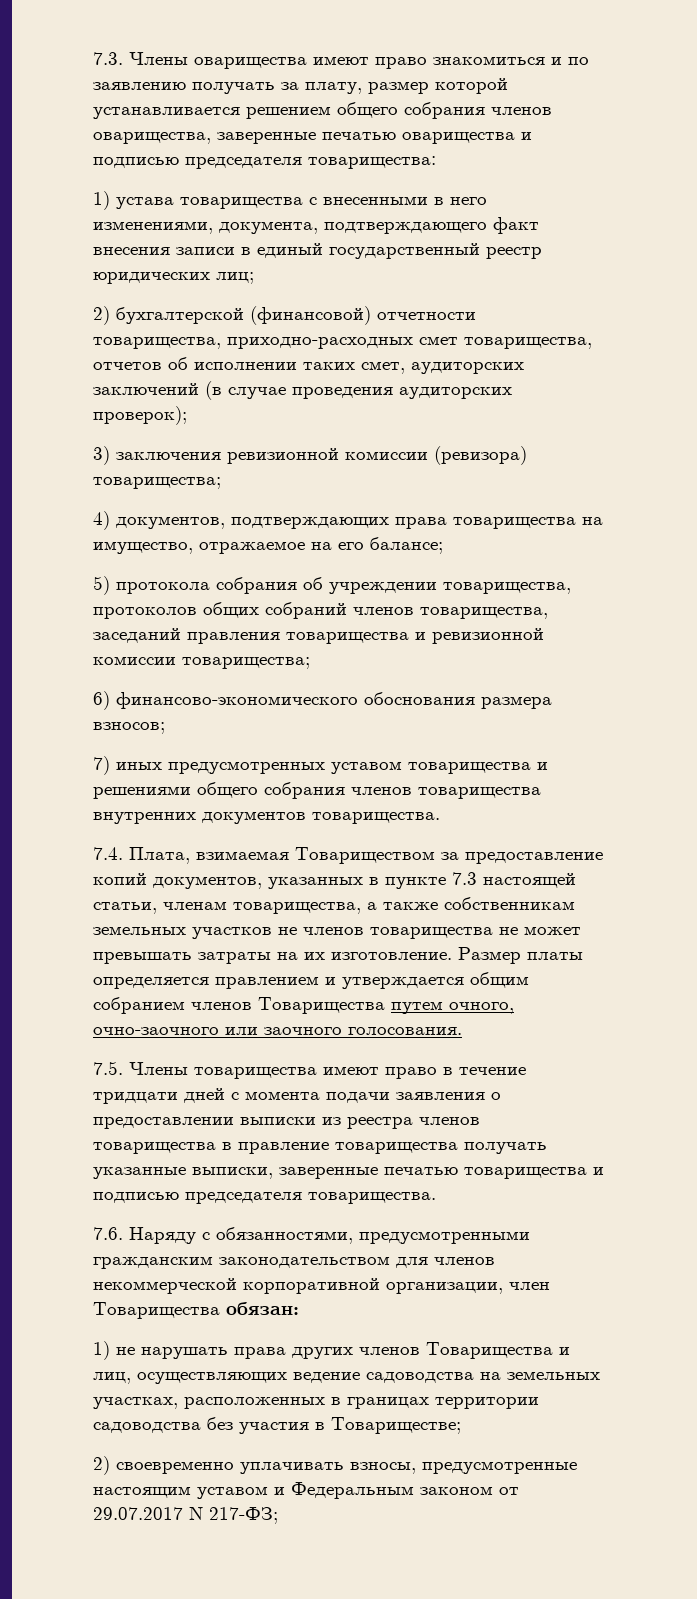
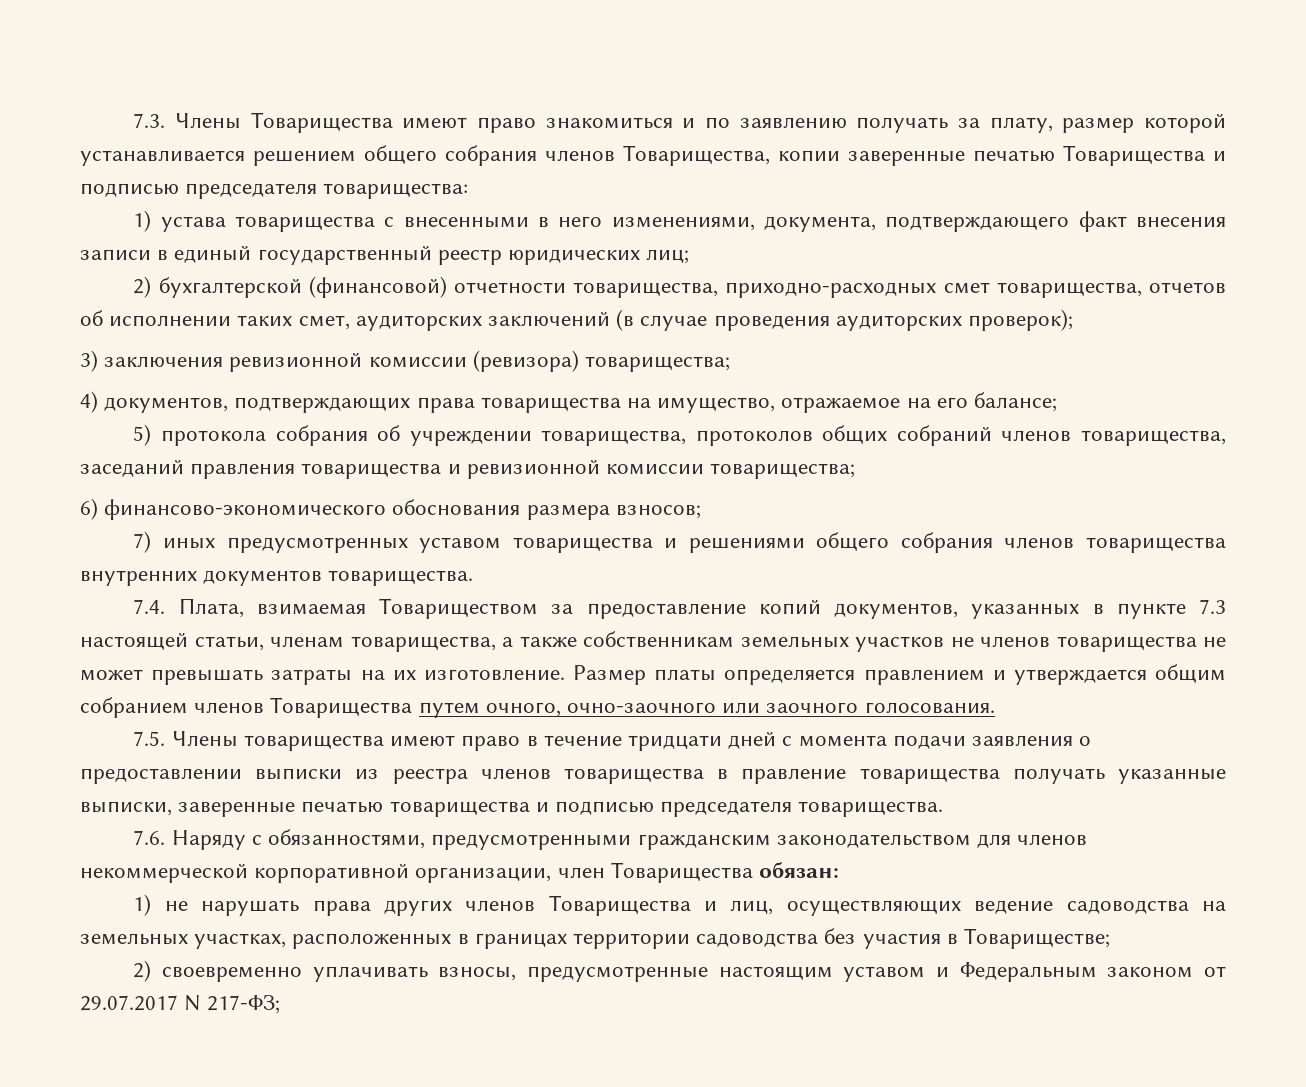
[194,57,307,69] оварищества -> [250,112,393,133] Товарищества
[93,132,515,144] оварищества, заверенные печатью оварищества -> [623,145,1205,166] Товарищества, копии заверенные печатью Товарищества

